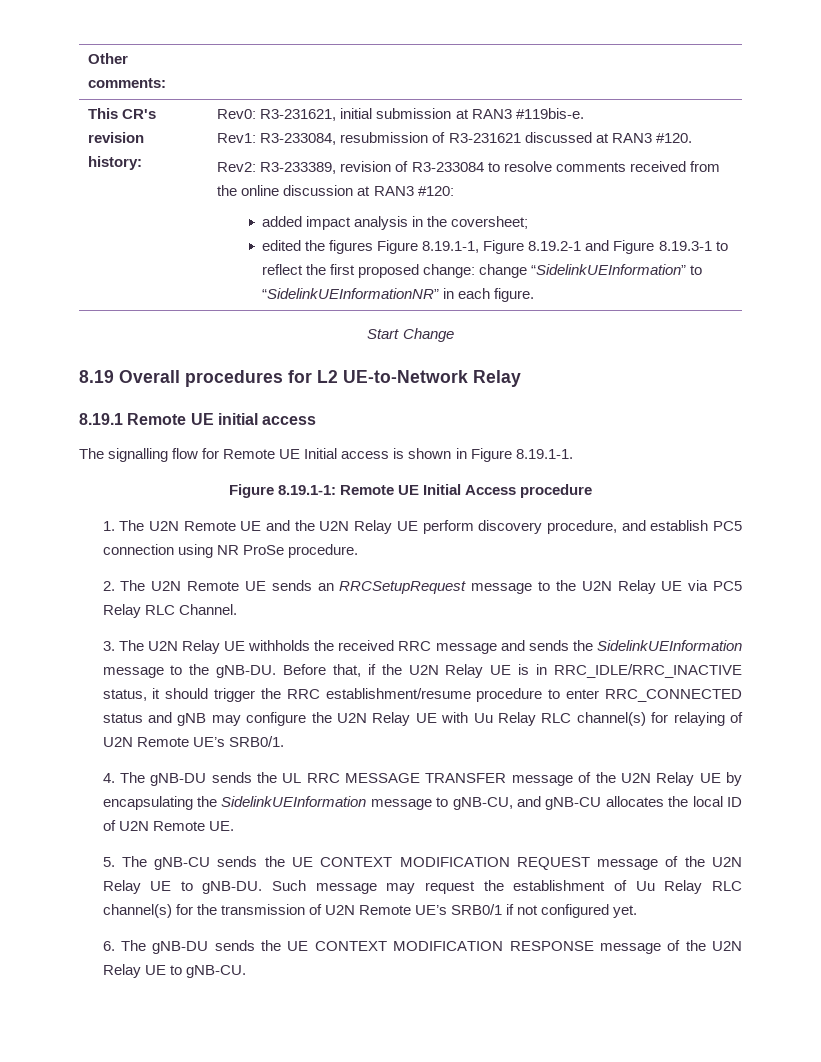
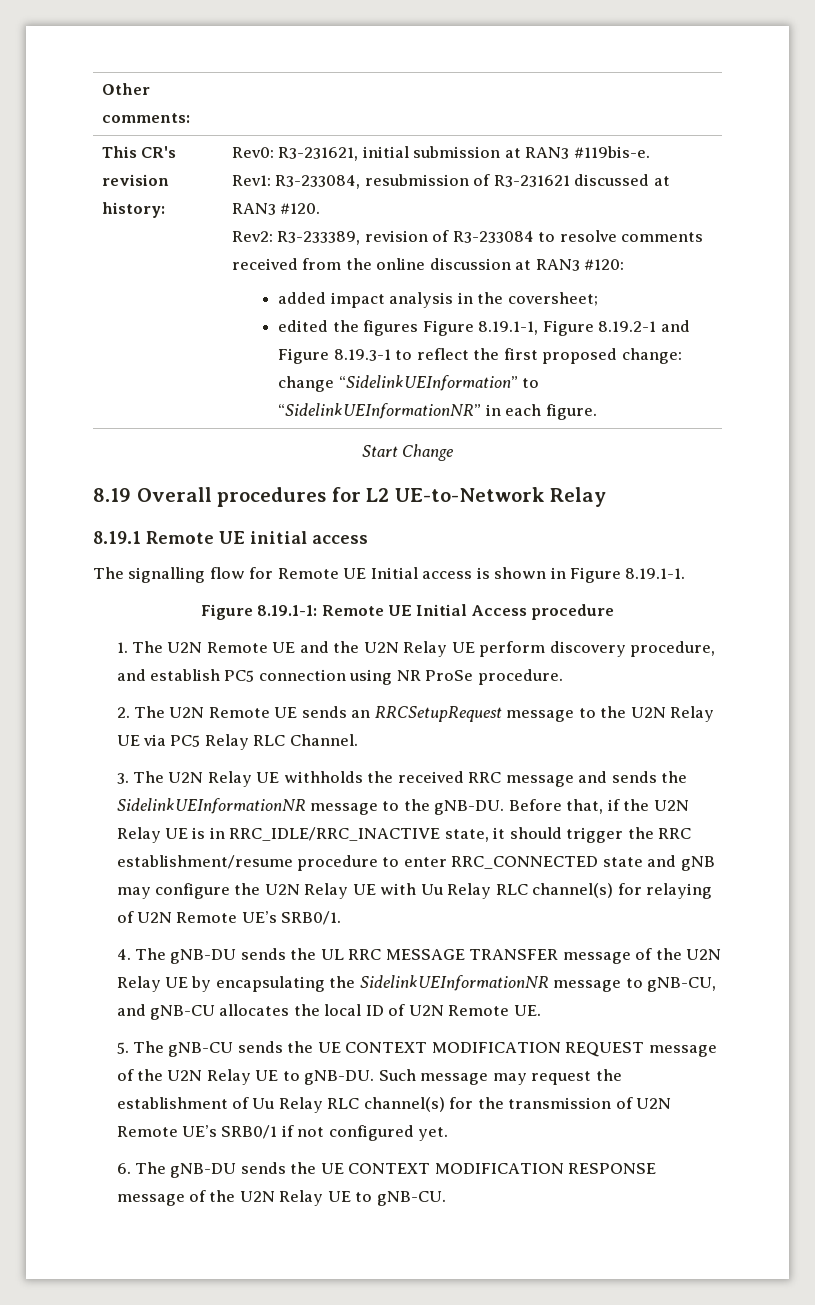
[597,640,743,651] SidelinkUEInformation -> [116,798,306,814] SidelinkUEInformationNR
[102,689,147,701] status, -> [444,829,489,842] state,
[102,713,143,723] status -> [602,857,643,867] state
[221,796,367,807] SidelinkUEInformation -> [359,975,549,991] SidelinkUEInformationNR

